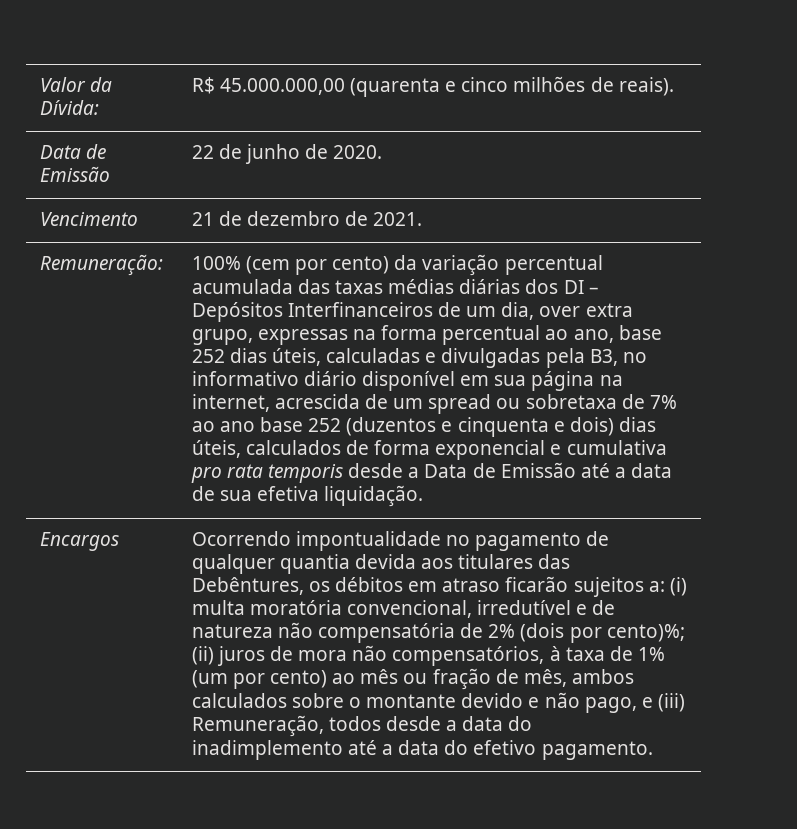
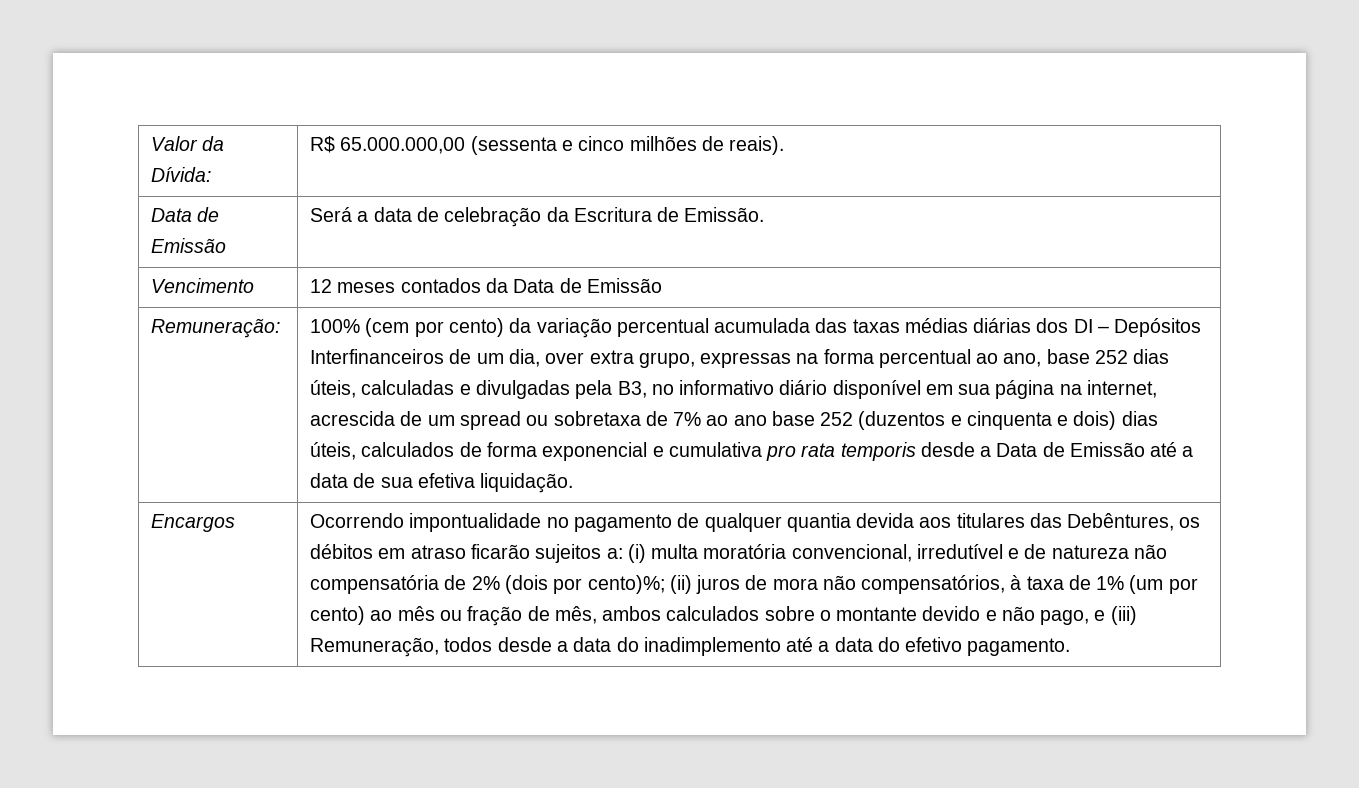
[219,78,441,97] 45.000.000,00 (quarenta -> [340,136,557,155] 65.000.000,00 (sessenta
[191,144,383,164] [39,212,138,226] [191,211,423,226] 22 de junho de 2020. // Vencimento | 21 de dezembro de 2021. -> [310,207,765,227] [151,278,255,293] [310,278,662,293] Será a data de celebração da Escritura de Emissão. // Vencimento | 12 meses contados da Data de Emissão

